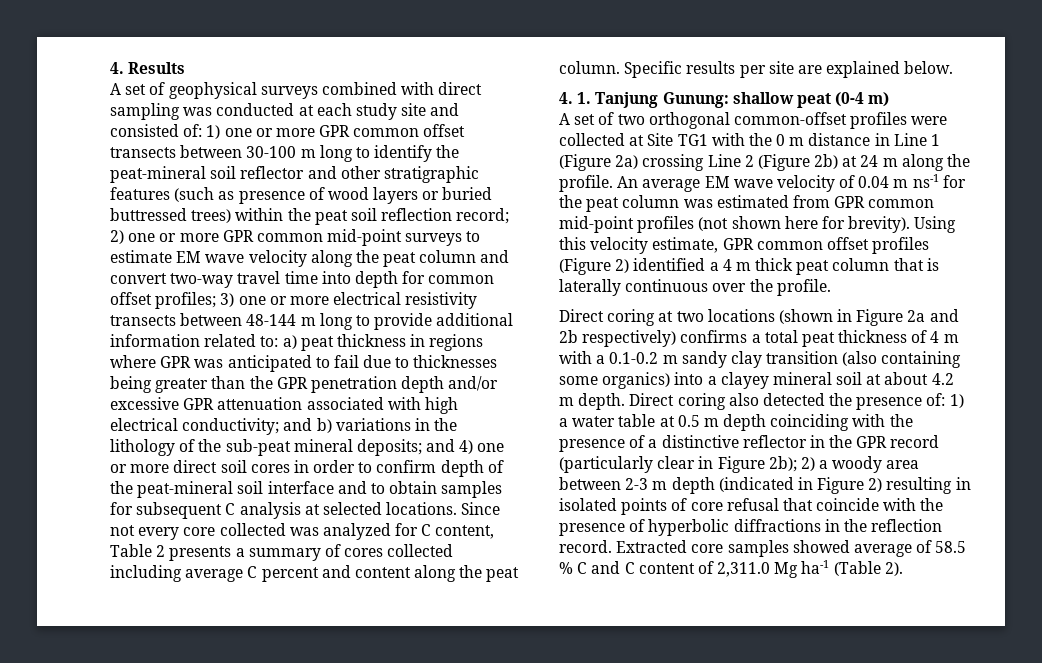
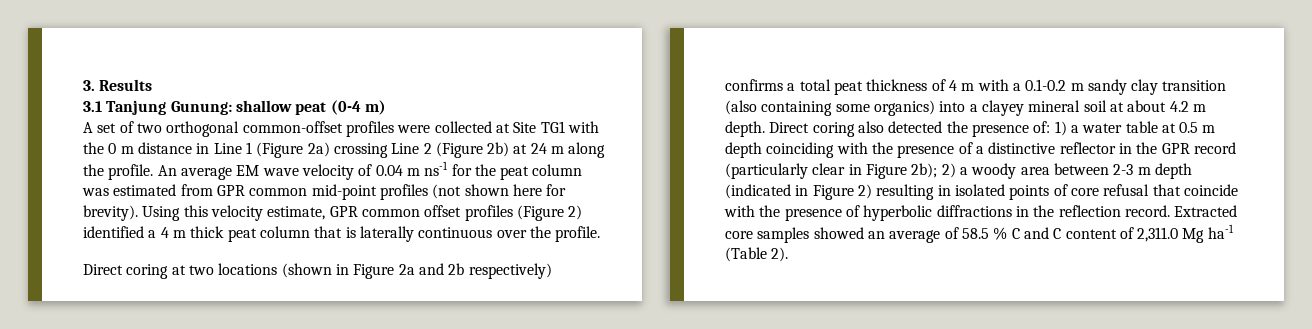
[110,62,124,74] 4. -> [83,80,95,91] 3.
[110,82,483,99] [110,103,460,120] [110,124,466,139] [110,145,460,162] [110,166,479,183] [110,187,493,204] [110,208,510,225] [110,229,481,246] [110,250,510,267] [110,271,495,288] [110,292,478,309] [110,313,514,330] [110,334,484,351] [110,355,498,372] [110,376,499,393] [110,397,458,414] [110,418,458,435] [110,439,505,456] [110,460,504,477] [110,481,503,498] [110,502,501,519] [110,523,495,540] [110,544,454,561] [110,565,520,582] [559,61,954,78] [559,92,592,104] A set of geophysical surveys combined with direct sampling was conducted at each study site and consisted of: 1) one or more GPR common offset transects between 30-100 m long to identify the peat-mineral soil reflector and other stratigraphic features (such as presence of wood layers or buried buttressed trees) within the peat soil reflection record; 2) one or more GPR common mid-point surveys to estimate EM wave velocity along the peat column and convert two-way travel time into depth for common offset profiles; 3) one or more electrical resistivity transects between 48-144 m long to provide additional information related to: a) peat thickness in regions where GPR was anticipated to fail due to thicknesses being greater than the GPR penetration depth and/or excessive GPR attenuation associated with high electrical conductivity; and b) variations in the lithology of the sub-peat mineral deposits; and 4) one or more direct soil cores in order to confirm depth of the peat-mineral soil interface and to obtain samples for subsequent C analysis at selected locations. Since not every core collected was analyzed for C content, Table 2 presents a summary of cores collected including average C percent and content along the peat column. Specific results per site are explained below. // 4. 1. -> [83,101,102,112] 3.1
(850, 546) none -> [867,231,885,239] an

